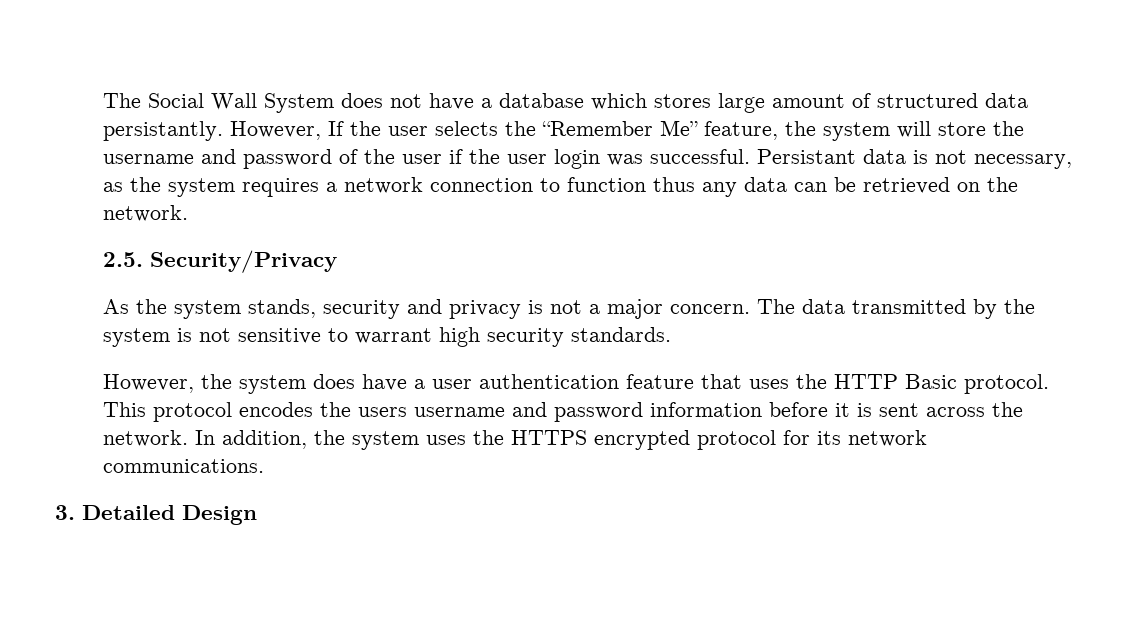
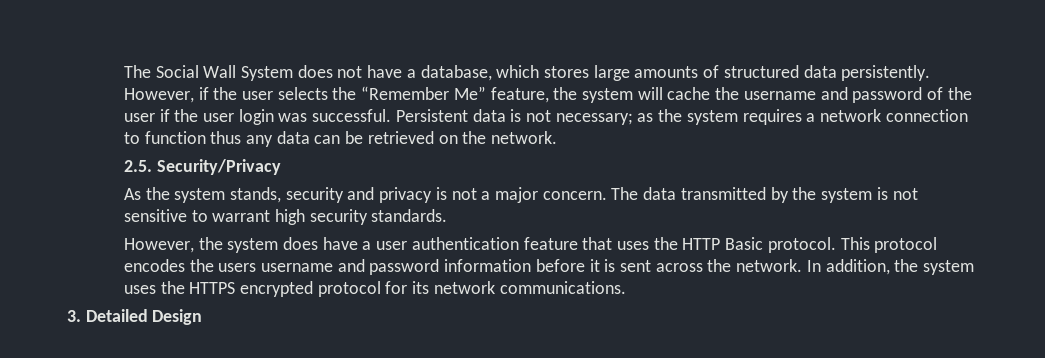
[499,93,585,108] database -> [420,65,492,81] database,
[772,94,846,108] amount -> [634,66,699,78] amounts
[103,121,345,141] persistantly. However, If -> [841,65,931,81] [123,87,209,103] persistently. However, if
[938,122,987,136] store -> [667,87,711,100] cache
[757,149,857,164] Persistant -> [395,109,468,122] Persistent
[974,154,1073,169] necessary, -> [555,113,633,125] necessary;

